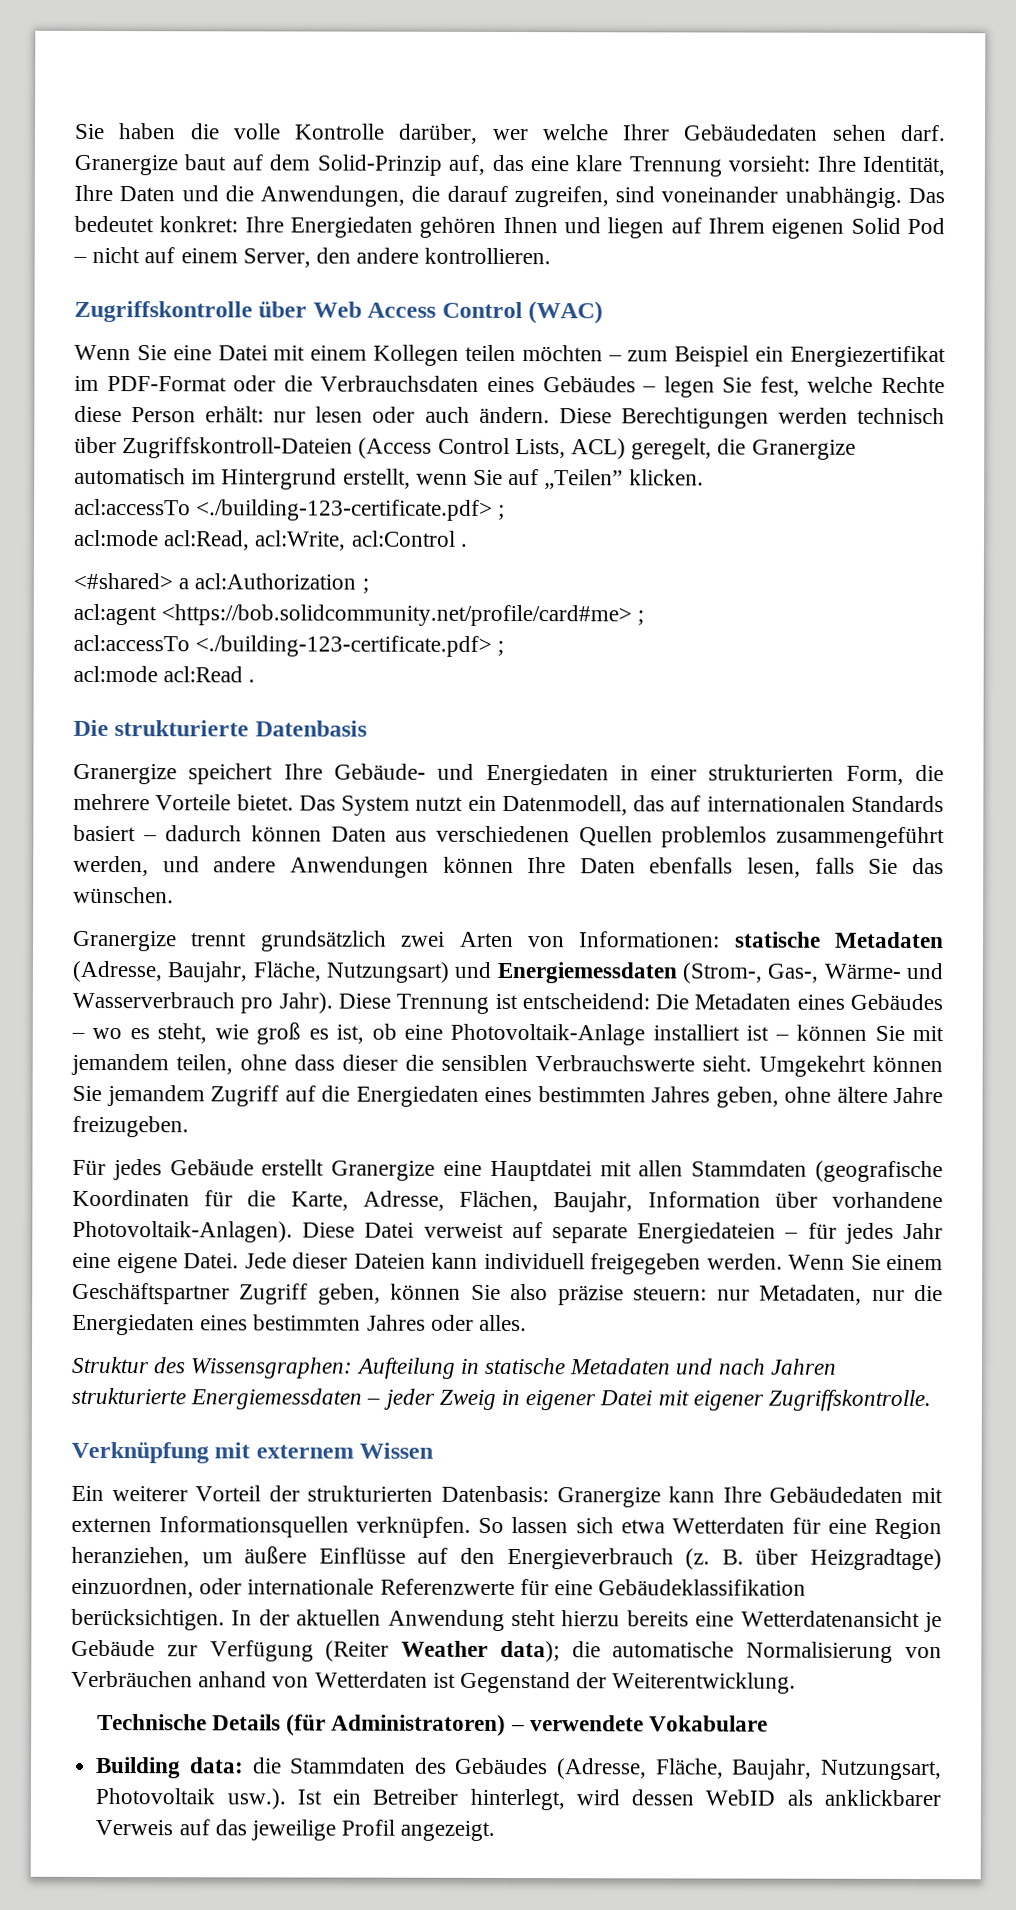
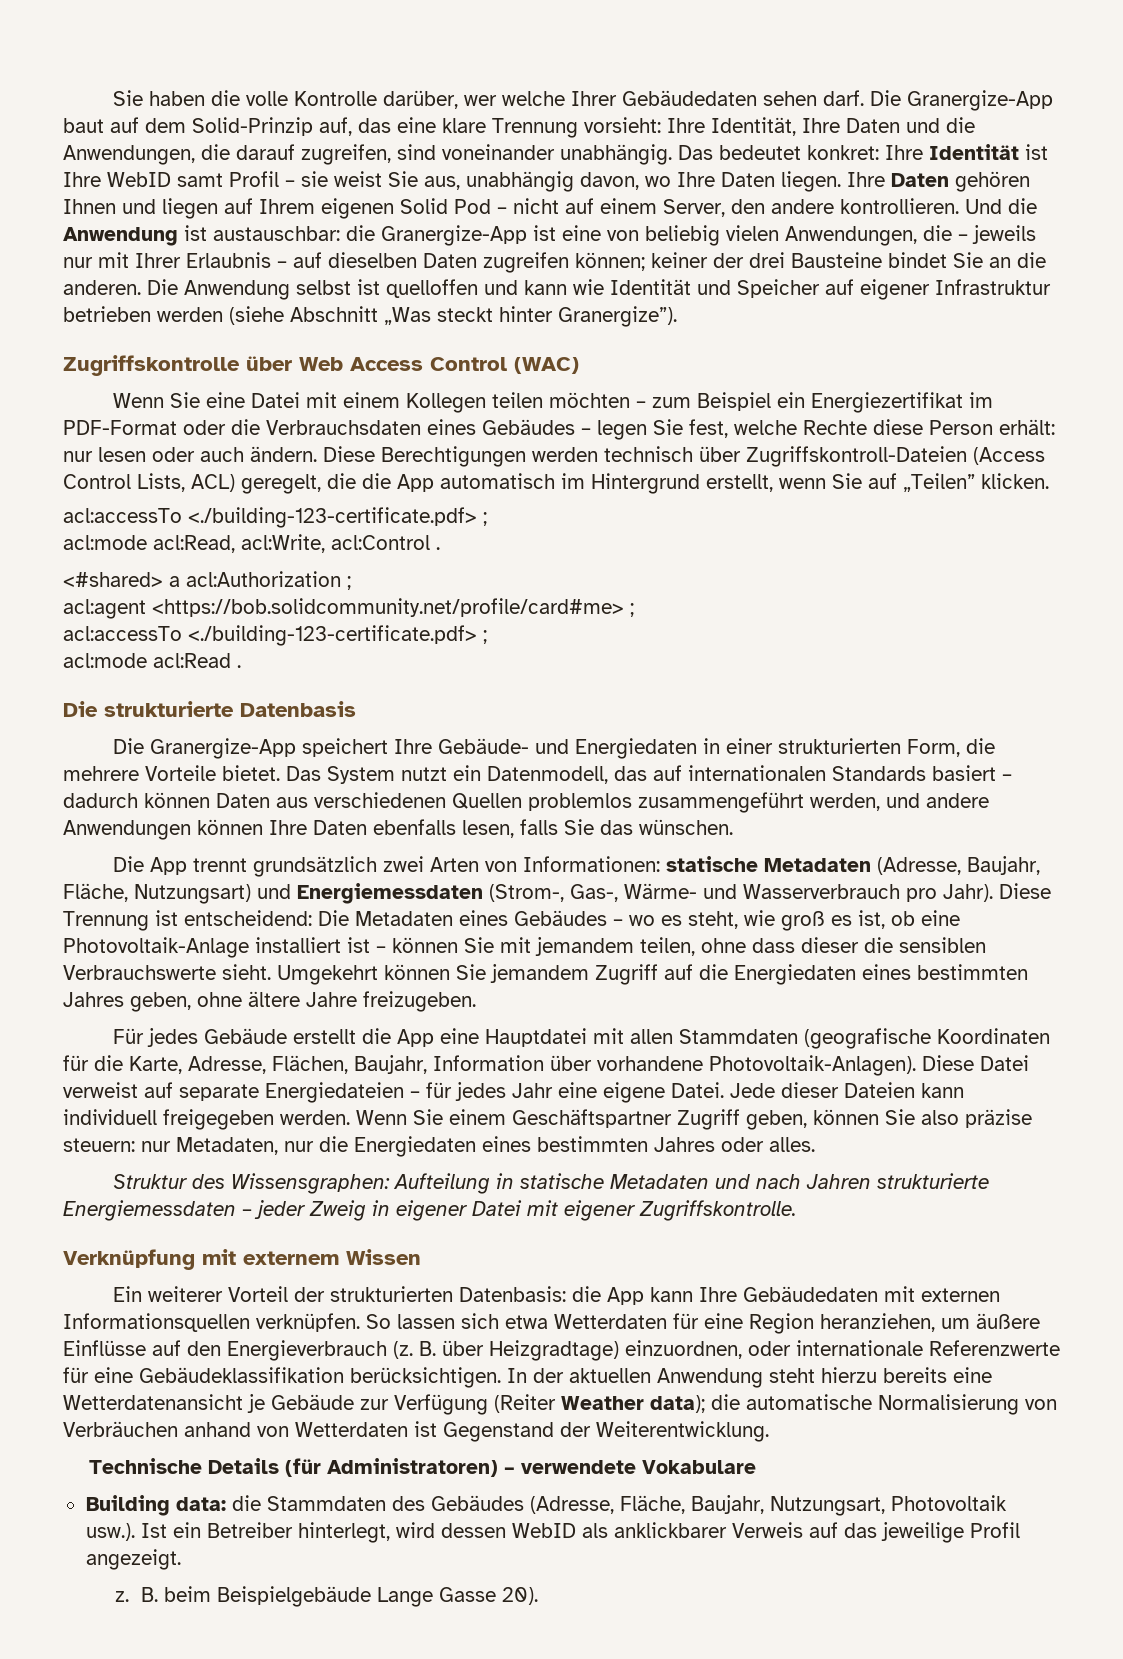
[74,154,178,176] Granergize -> [870,90,1054,111] Die Granergize-App
[290,216,413,238] Energiedaten -> [929,144,1048,160] [63,171,949,192] Identität ist Ihre WebID samt Profil – sie weist Sie aus, unabhängig davon, wo Ihre Daten liegen. Ihre Daten
(552, 256) none -> [965,198,1037,214] [63,225,1036,246] [63,252,1046,273] [63,279,1051,300] [63,306,677,327] Und die Anwendung ist austauschbar: die Granergize-App ist eine von beliebig vielen Anwendungen, die – jeweils nur mit Ihrer Erlaubnis – auf dieselben Daten zugreifen können; keiner der drei Bausteine bindet Sie an die anderen. Die Anwendung selbst ist quelloffen und kann wie Identität und Speicher auf eigener Infrastruktur betrieben werden (siehe Abschnitt „Was steckt hinter Granergize”).
[751,439,856,460] Granergize -> [362,473,434,492] die App
[73,763,177,785] Granergize -> [113,738,297,759] Die Granergize-App
[73,930,177,952] Granergize -> [113,856,188,875] Die App
[331,1160,436,1181] Granergize -> [362,1028,435,1047] die App
[556,1487,661,1508] Granergize -> [572,1286,645,1305] die App
(496, 1830) none -> [114,1586,538,1607] // z. B. beim Beispielgebäude Lange Gasse 20).

